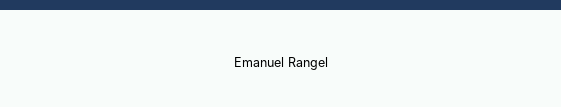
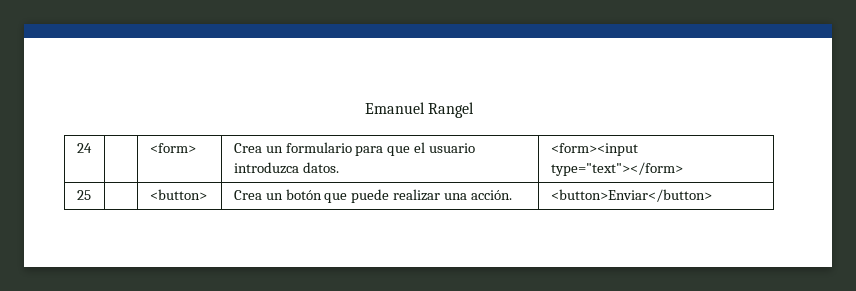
(328, 63) none -> [76,143,92,153] [149,143,196,153] [233,142,476,156] [233,162,339,174] [550,143,638,156] [550,162,683,176] [76,190,91,200] [149,189,207,200] [233,189,513,203] [550,189,712,202] // 24 | | <form> | Crea un formulario para que el usuario introduzca datos. | <form><input type="text"></form> // 25 | | <button> | Crea un botón que puede realizar una acción. | <button>Enviar</button>

